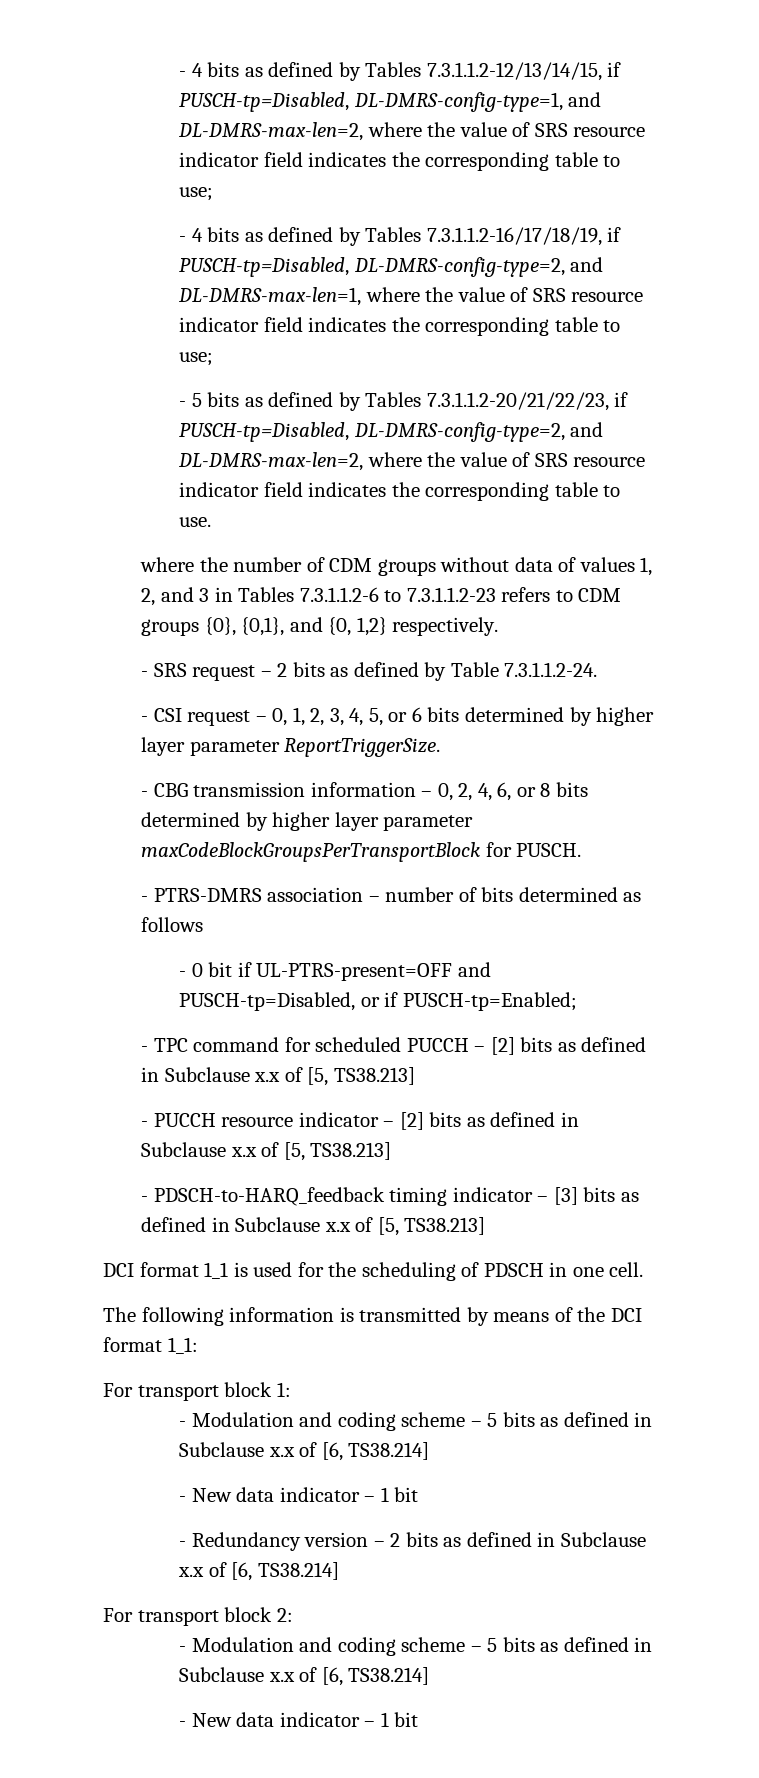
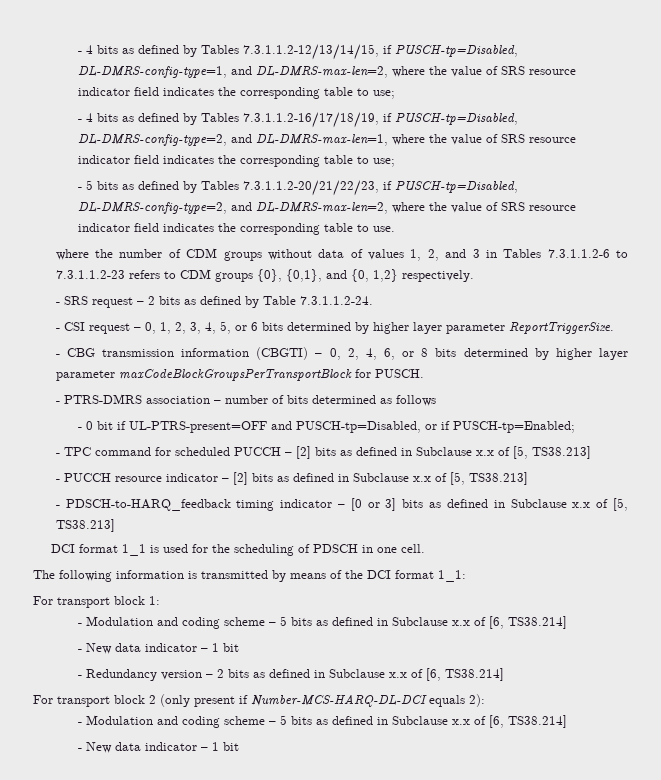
(416, 789) none -> [256,347,309,360] (CBGTI)
[553,1187,578,1205] [3] -> [350,498,397,511] [0 or 3]
[276,1608,293,1622] 2: -> [149,694,485,707] 2 (only present if Number-MCS-HARQ-DL-DCI equals 2):

